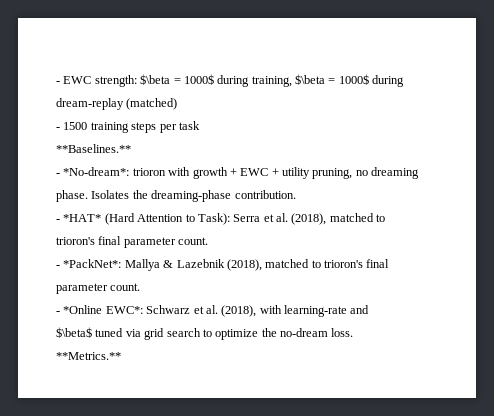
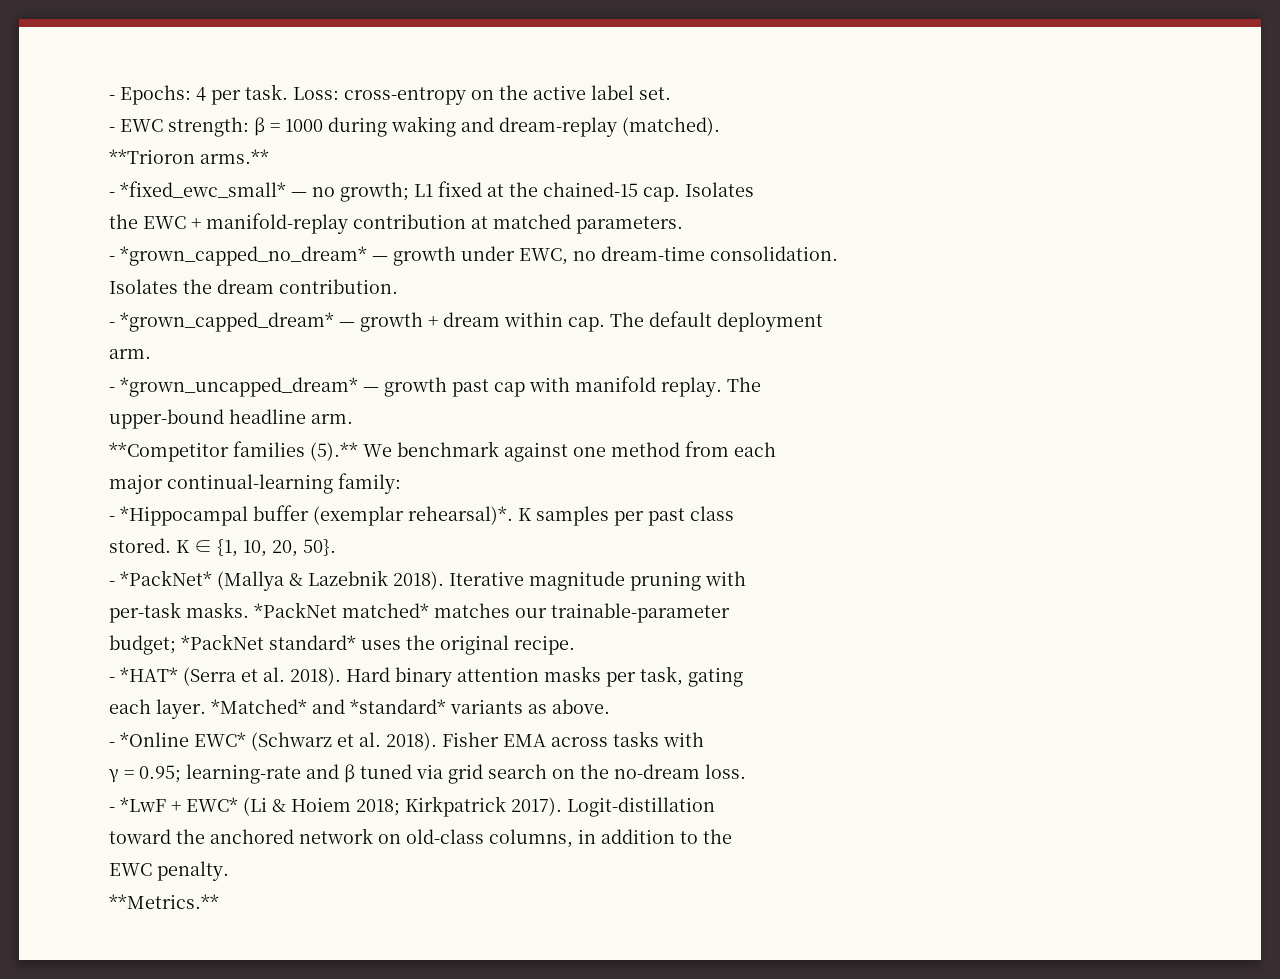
[56,74,405,87] [56,98,178,110] [56,121,200,133] [56,144,131,153] [56,167,420,179] [56,190,88,202] - EWC strength: $\beta = 1000$ during training, $\beta = 1000$ during // dream-replay (matched) // - 1500 training steps per task // **Baselines.** // - *No-dream*: trioron with growth + EWC + utility pruning, no dreaming // phase. -> [109,84,671,105] [109,116,720,137] [109,149,269,164] [109,181,754,202] [109,213,683,234] [109,246,838,266] - Epochs: 4 per task. Loss: cross-entropy on the active label set. // - EWC strength: β = 1000 during waking and dream-replay (matched). // **Trioron arms.** // - *fixed_ewc_small* — no growth; L1 fixed at the chained-15 cap. Isolates // the EWC + manifold-replay contribution at matched parameters. // - *grown_capped_no_dream* — growth under EWC, no dream-time consolidation. //
[151,190,232,202] dreaming-phase -> [217,279,274,294] dream
[63,213,386,225] [56,236,209,248] [56,259,390,271] [56,283,141,294] [56,305,282,317] *HAT* (Hard Attention to Task): Serra et al. (2018), matched to // trioron's final parameter count. // - *PackNet*: Mallya & Lazebnik (2018), matched to trioron's final // parameter count. // - *Online EWC*: Schwarz et al. (2018), with -> [120,311,823,332] [109,349,151,359] [109,376,761,397] [109,409,353,429] [109,441,776,462] [109,473,401,494] [109,505,734,526] [109,538,336,557] [109,570,746,591] [109,602,730,623] [109,634,575,655] [109,666,743,687] [109,699,610,719] [109,731,704,751] [109,765,181,783] *grown_capped_dream* — growth + dream within cap. The default deployment // arm. // - *grown_uncapped_dream* — growth past cap with manifold replay. The // upper-bound headline arm. // **Competitor families (5).** We benchmark against one method from each // major continual-learning family: // - *Hippocampal buffer (exemplar rehearsal)*. K samples per past class // stored. K ∈ {1, 10, 20, 50}. // - *PackNet* (Mallya & Lazebnik 2018). Iterative magnitude pruning with // per-task masks. *PackNet matched* matches our trainable-parameter // budget; *PackNet standard* uses the original recipe. // - *HAT* (Serra et al. 2018). Hard binary attention masks per task, gating // each layer. *Matched* and *standard* variants as above. // - *Online EWC* (Schwarz et al. 2018). Fisher EMA across tasks with // γ = 0.95;
[56,327,92,338] // $\beta$ -> [344,764,355,783] β
[202,329,259,340] to optimize -> [552,769,575,779] on
(354, 332) none -> [109,796,715,817] [109,828,732,848] [109,861,229,881] // - *LwF + EWC* (Li & Hoiem 2018; Kirkpatrick 2017). Logit-distillation // toward the anchored network on old-class columns, in addition to the // EWC penalty.

